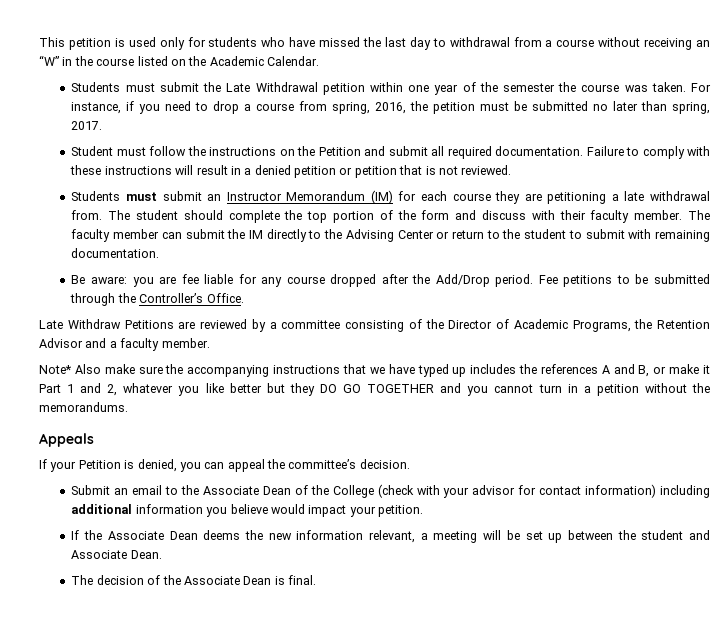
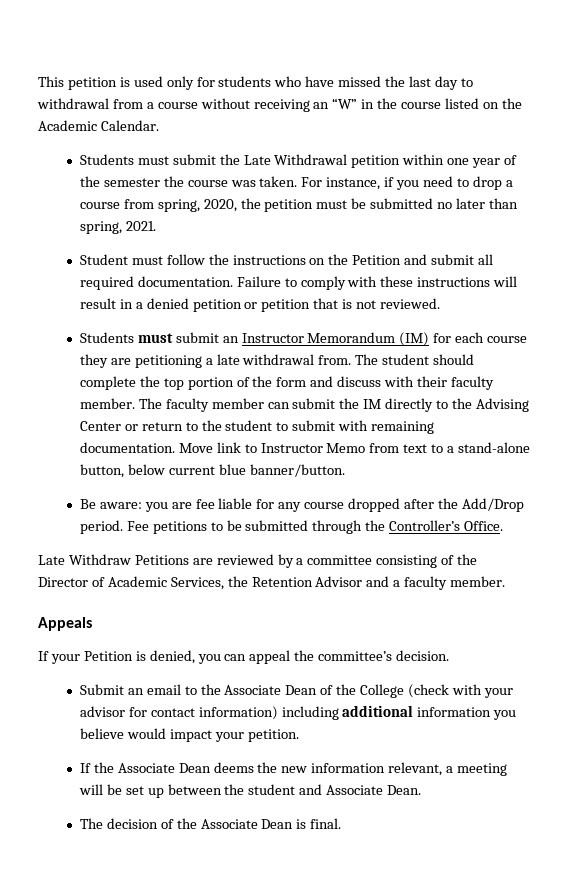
[375,102,407,114] 2016, -> [203,199,237,212] 2020,
[71,121,103,130] 2017. -> [125,221,156,231] 2021.
(160, 253) none -> [178,442,531,453] [79,464,345,478] Move link to Instructor Memo from text to a stand-alone button, below current blue banner/button.
[572,320,631,332] Programs, -> [170,577,224,590] Services,
[39,364,711,377] [39,383,710,396] [39,402,128,412] // Note* Also make sure the accompanying instructions that we have typed up includes the references A and B, or make it Part 1 and 2, whatever you like better but they DO GO TOGETHER and you cannot turn in a petition without the memorandums. -> (506, 581) none

